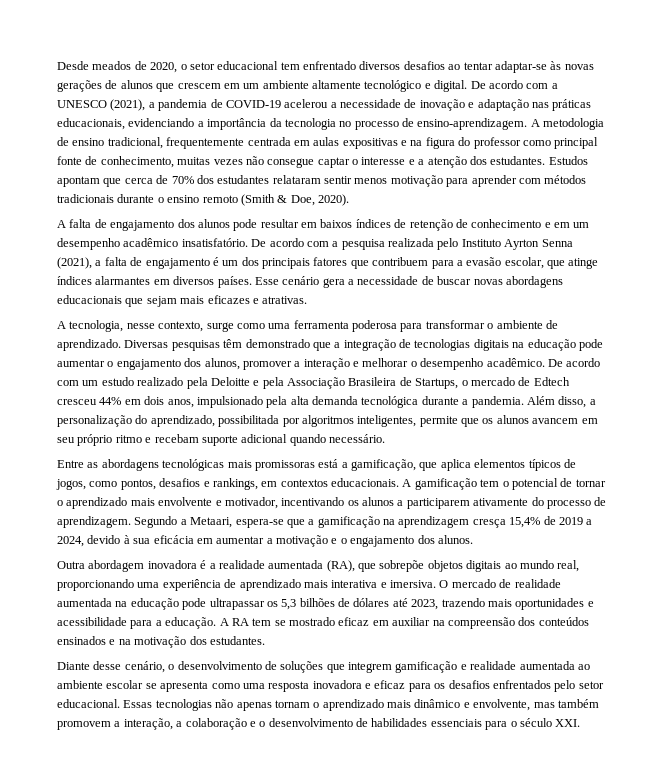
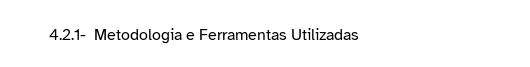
[57,61,594,73] [57,80,558,92] [57,99,592,111] [57,118,605,130] [57,137,599,149] [57,156,588,168] [57,175,587,187] [57,194,349,206] [57,219,590,231] [57,238,573,250] [57,257,599,269] [57,276,563,288] [57,295,308,307] [57,320,558,332] [57,339,603,351] [57,358,601,370] [57,377,570,389] [57,396,596,408] [57,415,598,427] [57,434,385,446] [57,459,576,471] [56,478,606,490] [57,497,607,509] [57,516,593,528] [57,535,473,547] [57,560,580,572] [57,579,561,591] [57,598,594,610] [57,617,589,629] [57,636,265,648] [57,661,590,673] [57,680,604,692] [57,699,599,711] [57,718,581,730] Desde meados de 2020, o setor educacional tem enfrentado diversos desafios ao tentar adaptar-se às novas gerações de alunos que crescem em um ambiente altamente tecnológico e digital. De acordo com a UNESCO (2021), a pandemia de COVID-19 acelerou a necessidade de inovação e adaptação nas práticas educacionais, evidenciando a importância da tecnologia no processo de ensino-aprendizagem. A metodologia de ensino tradicional, frequentemente centrada em aulas expositivas e na figura do professor como principal fonte de conhecimento, muitas vezes não consegue captar o interesse e a atenção dos estudantes. Estudos apontam que cerca de 70% dos estudantes relataram sentir menos motivação para aprender com métodos tradicionais durante o ensino remoto (Smith & Doe, 2020). // A falta de engajamento dos alunos pode resultar em baixos índices de retenção de conhecimento e em um desempenho acadêmico insatisfatório. De acordo com a pesquisa realizada pelo Instituto Ayrton Senna (2021), a falta de engajamento é um dos principais fatores que contribuem para a evasão escolar, que atinge índices alarmantes em diversos países. Esse cenário gera a necessidade de buscar novas abordagens educacionais que sejam mais eficazes e atrativas. // A tecnologia, nesse contexto, surge como uma ferramenta poderosa para transformar o ambiente de aprendizado. Diversas pesquisas têm demonstrado que a integração de tecnologias digitais na educação pode aumentar o engajamento dos alunos, promover a interação e melhorar o desempenho acadêmico. De acordo com um estudo realizado pela Deloitte e pela Associação Brasileira de Startups, o mercado de Edtech cresceu 44% em dois anos, impulsionado pela alta demanda tecnológica durante a pandemia. Além disso, a personalização do aprendizado, possibilitada por algoritmos inteligentes, permite que os alunos avancem em seu próprio ritmo e recebam suporte adicional quando necessário. // Entre as abordagens tecnológicas mais promissoras está a gamificação, que aplica elementos típicos de jogos, como pontos, desafios e rankings, em contextos educacionais. A gamificação tem o potencial de tornar o aprendizado mais envolvente e motivador, incentivando os alunos a participarem ativamente do processo de aprendizagem. Segundo a Metaari, espera-se que a gamificação na aprendizagem cresça 15,4% de 2019 a 2024, devido à sua eficácia em aumentar a motivação e o engajamento dos alunos. // Outra abordagem inovadora é a realidade aumentada (RA), que sobrepõe objetos digitais ao mundo real, proporcionando uma experiência de aprendizado mais interativa e imersiva. O mercado de realidade aumentada na educação pode ultrapassar os 5,3 bilhões de dólares até 2023, trazendo mais oportunidades e acessibilidade para a educação. A RA tem se mostrado eficaz em auxiliar na compreensão dos conteúdos ensinados e na motivação dos estudantes. // Diante desse cenário, o desenvolvimento de soluções que integrem gamificação e realidade aumentada ao ambiente escolar se apresenta como uma resposta inovadora e eficaz para os desafios enfrentados pelo setor educacional. Essas tecnologias não apenas tornam o aprendizado mais dinâmico e envolvente, mas também promovem a interação, a colaboração e o desenvolvimento de habilidades essenciais para o século XXI. -> [48,28,360,44] 4.2.1- Metodologia e Ferramentas Utilizadas

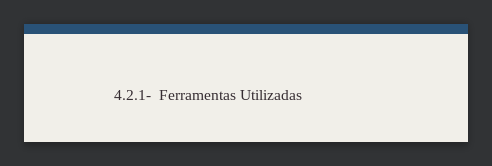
[93,28,195,44] Metodologia e -> (152, 95) none

